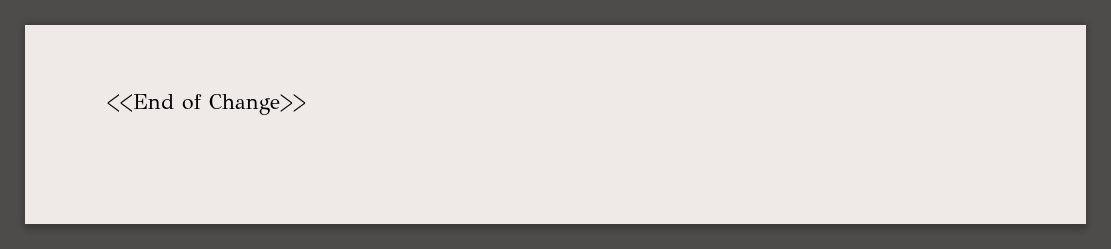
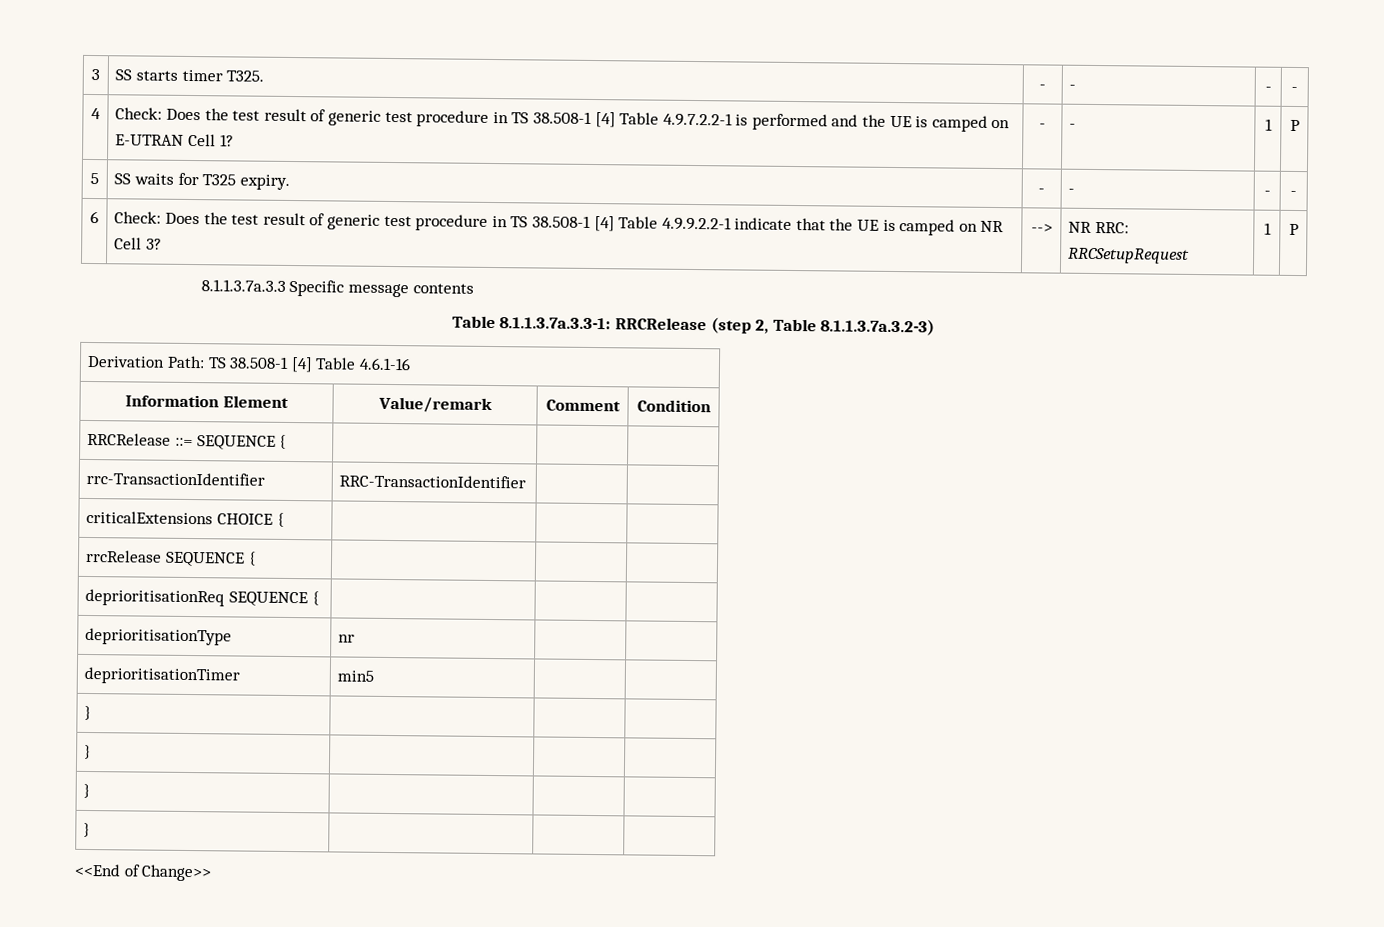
(107, 103) none -> [91,69,100,81] [115,69,265,82] [1039,84,1046,90] [1069,84,1077,90] [1264,86,1272,92] [1291,86,1298,93] [91,108,101,120] [115,107,1011,132] [115,133,234,147] [1039,123,1046,129] [1069,123,1077,129] [1264,118,1273,131] [1289,119,1300,132] [90,173,99,185] [114,172,290,190] [1038,188,1045,194] [1068,188,1075,194] [1263,190,1271,196] [1290,190,1297,197] [90,211,99,224] [114,211,1005,236] [114,237,163,250] [1030,223,1053,233] [1068,221,1130,234] [1068,247,1191,264] [1263,222,1272,235] [1288,223,1299,236] [200,279,474,298] [451,315,936,336] [87,355,411,373] [125,394,289,408] [377,396,493,414] [545,399,621,412] [636,399,711,413] [87,432,288,450] [86,471,266,486] [339,474,527,489] [86,510,285,527] [85,549,257,567] [85,588,320,607] [85,627,233,646] [338,634,356,643] [84,666,241,685] [337,670,375,682] [84,705,93,721] [84,744,93,760] [83,783,92,799] [83,822,92,838] 3 | SS starts timer T325. | - | - | - | - // 4 | Check: Does the test result of generic test procedure in TS 38.508-1 [4] Table 4.9.7.2.2-1 is performed and the UE is camped on E-UTRAN Cell 1? | - | - | 1 | P // 5 | SS waits for T325 expiry. | - | - | - | - // 6 | Check: Does the test result of generic test procedure in TS 38.508-1 [4] Table 4.9.9.2.2-1 indicate that the UE is camped on NR Cell 3? | --> | NR RRC: RRCSetupRequest | 1 | P // 8.1.1.3.7a.3.3 Specific message contents // Table 8.1.1.3.7a.3.3-1: RRCRelease (step 2, Table 8.1.1.3.7a.3.2-3) // Derivation Path: TS 38.508-1 [4] Table 4.6.1-16 // Information Element | Value/remark | Comment | Condition // RRCRelease ::= SEQUENCE { | | | // rrc-TransactionIdentifier | RRC-TransactionIdentifier | | // criticalExtensions CHOICE { | | | // rrcRelease SEQUENCE { | | | // deprioritisationReq SEQUENCE { | | | // deprioritisationType | nr | | // deprioritisationTimer | min5 | | // } | | | // } | | | // } | | | // } | | | //

